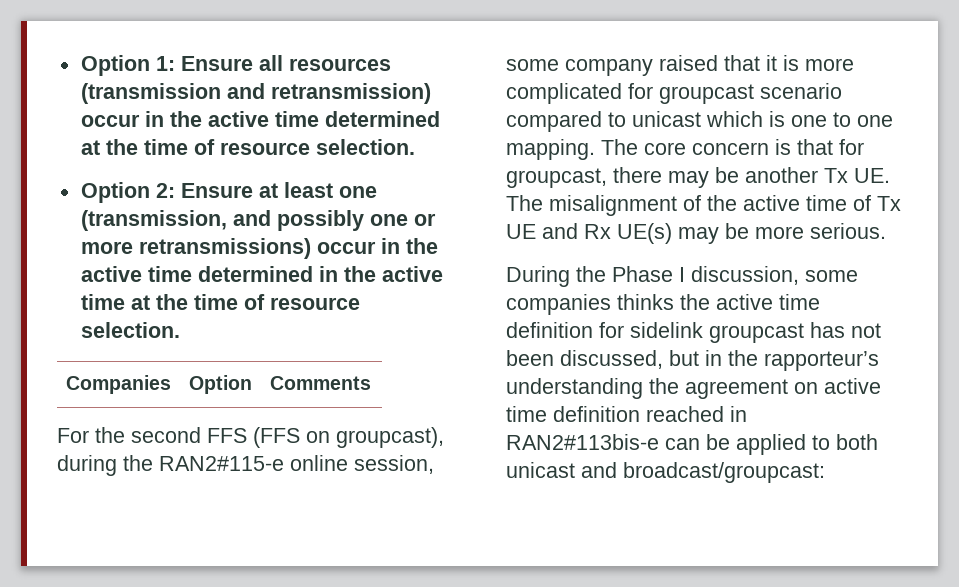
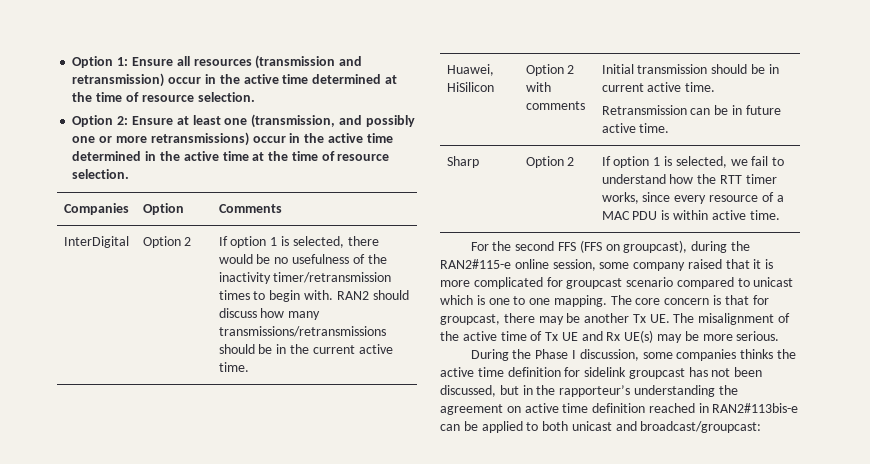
(371, 383) none -> [63,236,129,248] [142,236,192,248] [218,236,379,248] [218,254,387,264] [218,272,392,284] [218,290,409,302] [218,308,321,320] [218,326,386,337] [218,344,393,354] [218,362,249,372] [446,64,494,76] [446,82,494,92] [525,64,575,76] [525,82,551,92] [525,101,585,110] [601,64,779,74] [601,82,716,92] [601,105,781,115] [601,123,670,133] [446,156,479,168] [525,156,575,168] [601,156,785,168] [601,174,777,184] [601,192,784,204] [601,210,780,220] // InterDigital | Option 2 | If option 1 is selected, there would be no usefulness of the inactivity timer/retransmission times to begin with. RAN2 should discuss how many transmissions/retransmissions should be in the current active time. // Huawei, HiSilicon | Option 2 with comments | Initial transmission should be in current active time. // Retransmission can be in future active time. // Sharp | Option 2 | If option 1 is selected, we fail to understand how the RTT timer works, since every resource of a MAC PDU is within active time.

